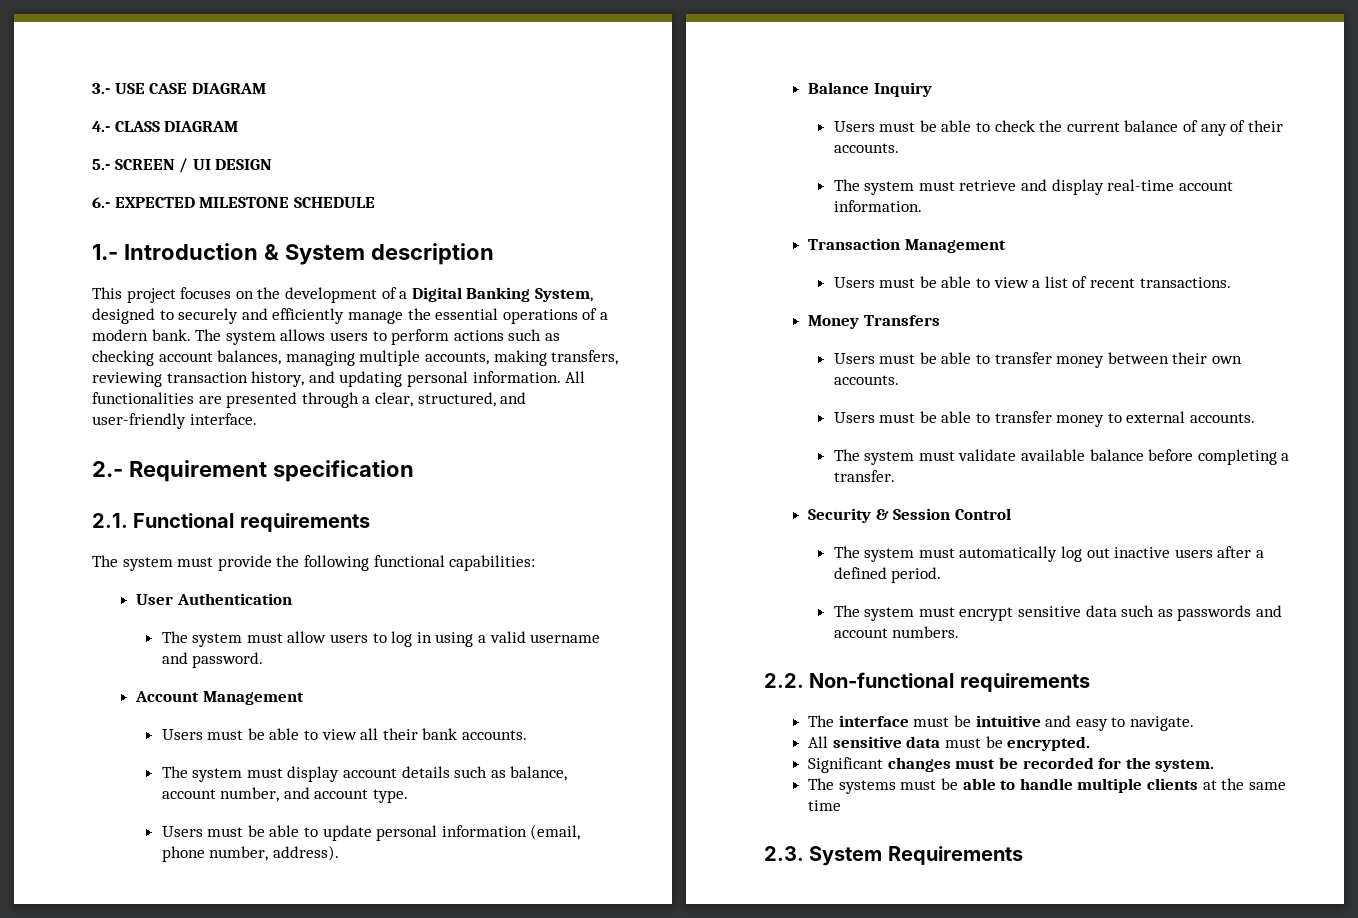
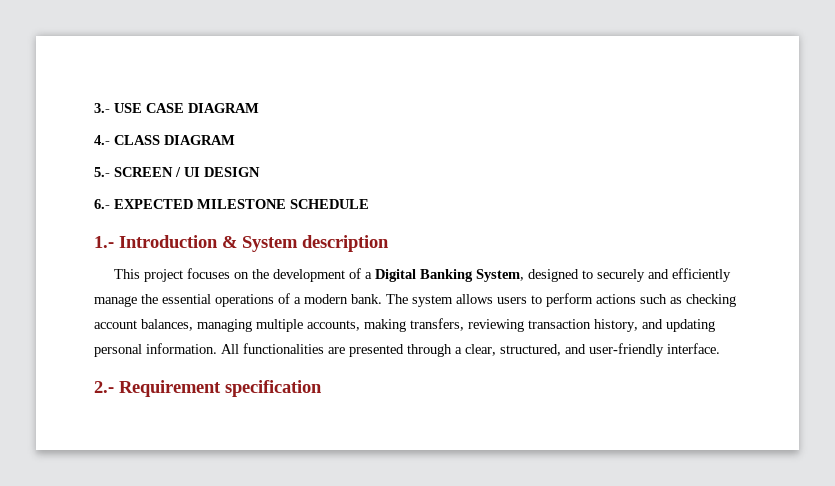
[92,513,370,532] [92,555,536,571] [136,593,292,605] [161,631,601,647] [161,652,264,668] [135,691,304,705] [161,728,527,740] [161,766,568,782] [161,787,409,803] [161,824,581,841] [161,845,339,862] [808,82,932,97] [833,120,1283,136] [833,143,899,153] [833,179,1233,195] [833,200,922,212] [808,238,1006,253] [833,276,1231,288] [808,315,940,329] [833,352,1242,368] [833,375,899,385] [833,411,1255,427] [833,449,1290,465] [833,470,895,482] [808,508,1011,523] [833,546,1264,562] [833,567,942,583] [833,605,1282,621] [833,626,960,638] [764,672,1090,692] [808,715,1194,731] [808,736,1091,751] [808,757,1215,773] [808,778,1286,794] [808,800,842,811] [764,846,1023,866] // 2.1. Functional requirements // The system must provide the following functional capabilities: // User Authentication // The system must allow users to log in using a valid username and password. // Account Management // Users must be able to view all their bank accounts. // The system must display account details such as balance, account number, and account type. // Users must be able to update personal information (email, phone number, address). // Balance Inquiry // Users must be able to check the current balance of any of their accounts. // The system must retrieve and display real-time account information. // Transaction Management // Users must be able to view a list of recent transactions. // Money Transfers // Users must be able to transfer money between their own accounts. // Users must be able to transfer money to external accounts. // The system must validate available balance before completing a transfer. // Security & Session Control // The system must automatically log out inactive users after a defined period. // The system must encrypt sensitive data such as passwords and account numbers. // 2.2. Non-functional requirements // The interface must be intuitive and easy to navigate. // All sensitive data must be encrypted. // Significant changes must be recorded for the system. // The systems must be able to handle multiple clients at the same time // 2.3. System Requirements -> (322, 388) none

